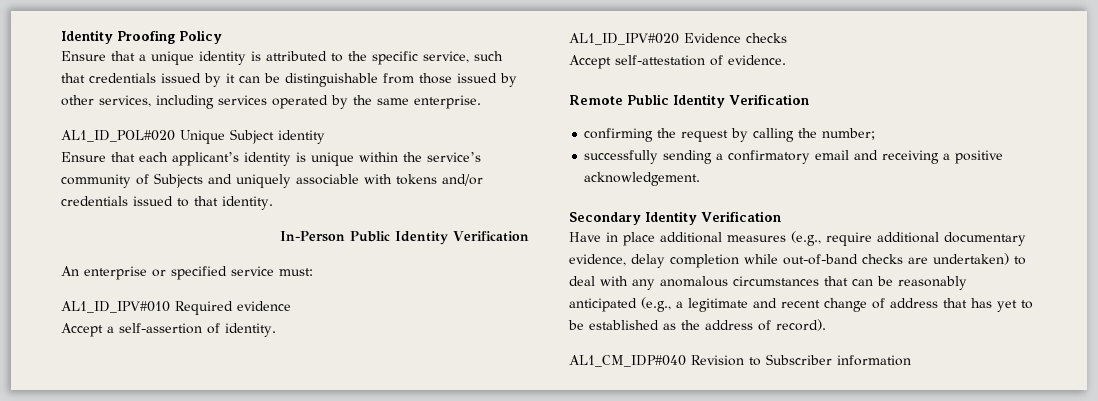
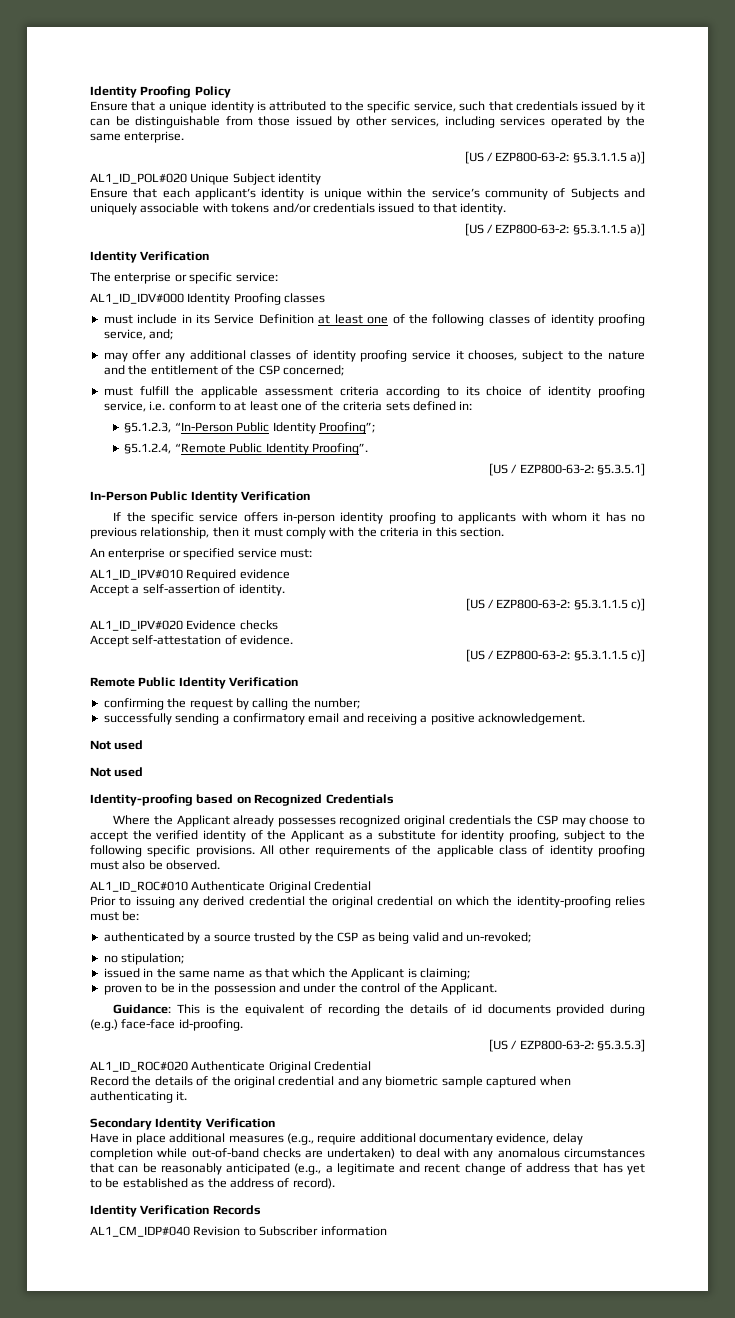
(481, 102) none -> [464,151,645,164] // [US / EZP800-63-2: §5.3.1.1.5 a)]
[280,231,530,245] In-Person Public Identity Verification -> [464,223,645,236] [90,251,210,263] [90,272,278,284] [90,293,326,305] [103,314,646,326] [103,329,174,340] [103,350,645,362] [103,365,344,376] [103,386,646,398] [103,401,473,412] [124,422,375,434] [124,443,368,455] [488,463,645,476] [90,491,311,503] [113,512,645,524] [90,527,505,539] [US / EZP800-63-2: §5.3.1.1.5 a)] // Identity Verification // The enterprise or specific service: // AL1_ID_IDV#000 Identity Proofing classes // must include in its Service Definition at least one of the following classes of identity proofing service, and; // may offer any additional classes of identity proofing service it chooses, subject to the nature and the entitlement of the CSP concerned; // must fulfill the applicable assessment criteria according to its choice of identity proofing service, i.e. conform to at least one of the criteria sets defined in: // §5.1.2.3, “In-Person Public Identity Proofing”; // §5.1.2.4, “Remote Public Identity Proofing”. // [US / EZP800-63-2: §5.3.5.1] // In-Person Public Identity Verification // If the specific service offers in-person identity proofing to applicants with whom it has no previous relationship, then it must comply with the criteria in this section.
(276, 330) none -> [465,598,645,611] // [US / EZP800-63-2: §5.3.1.1.5 c)]
(786, 60) none -> [465,649,645,662] // [US / EZP800-63-2: §5.3.1.1.5 c)]
(701, 179) none -> [90,740,144,750] [90,767,144,777] [90,794,394,806] [113,815,645,827] [90,830,645,842] [90,845,645,857] [90,860,221,870] [90,881,372,893] [90,896,646,908] [90,911,140,921] [103,932,532,944] [103,953,185,965] [103,968,470,980] [103,983,498,995] [113,1004,645,1016] [90,1019,243,1031] [488,1039,645,1052] [90,1061,372,1073] [90,1076,571,1088] [90,1091,188,1103] // Not used // Not used // Identity-proofing based on Recognized Credentials // Where the Applicant already possesses recognized original credentials the CSP may choose to accept the verified identity of the Applicant as a substitute for identity proofing, subject to the following specific provisions. All other requirements of the applicable class of identity proofing must also be observed. // AL1_ID_ROC#010 Authenticate Original Credential // Prior to issuing any derived credential the original credential on which the identity-proofing relies must be: // authenticated by a source trusted by the CSP as being valid and un-revoked; // no stipulation; // issued in the same name as that which the Applicant is claiming; // proven to be in the possession and under the control of the Applicant. // Guidance: This is the equivalent of recording the details of id documents provided during (e.g.) face-face id-proofing. // [US / EZP800-63-2: §5.3.5.3] // AL1_ID_ROC#020 Authenticate Original Credential // Record the details of the original credential and any biometric sample captured when authenticating it.
(826, 325) none -> [90,1205,261,1217] // Identity Verification Records

